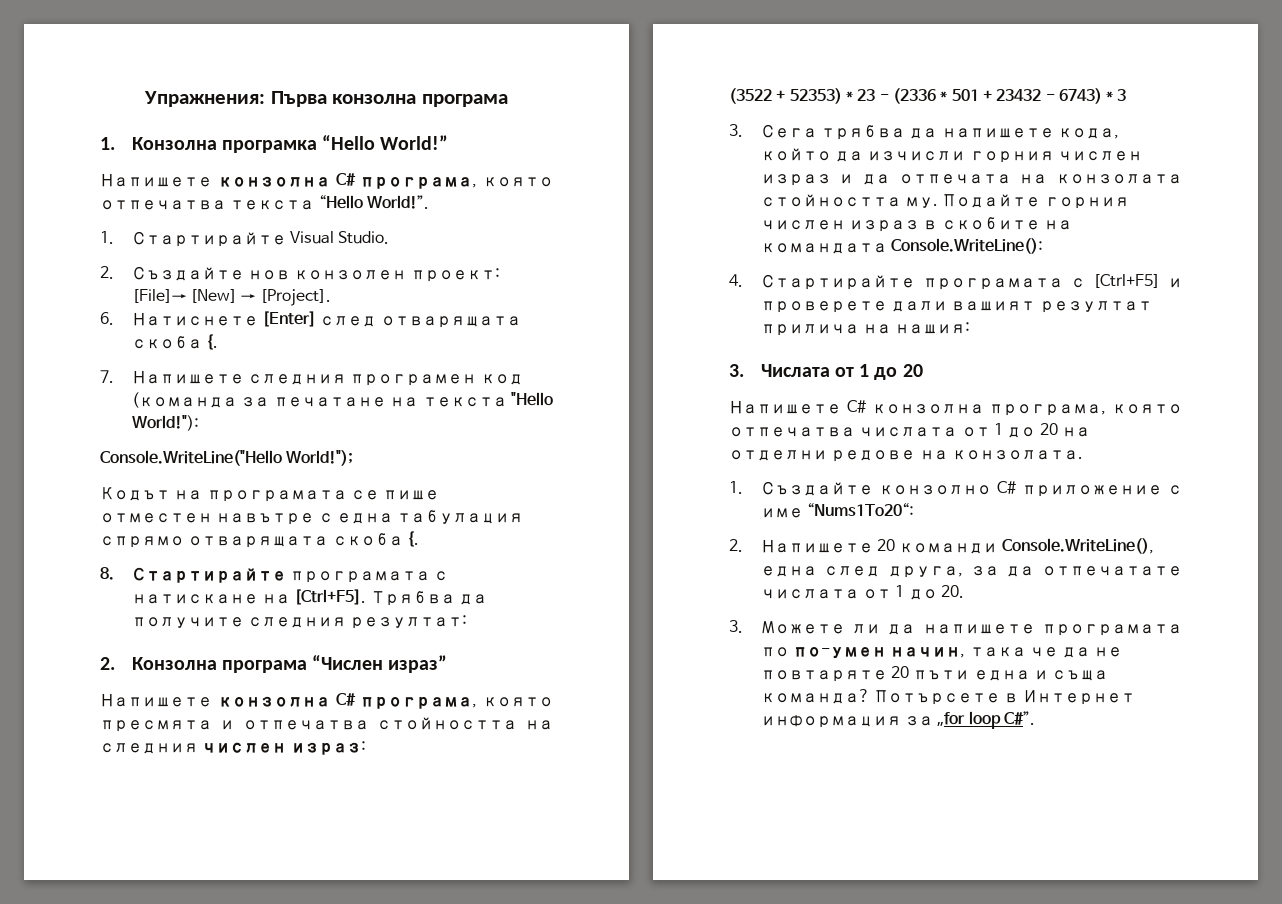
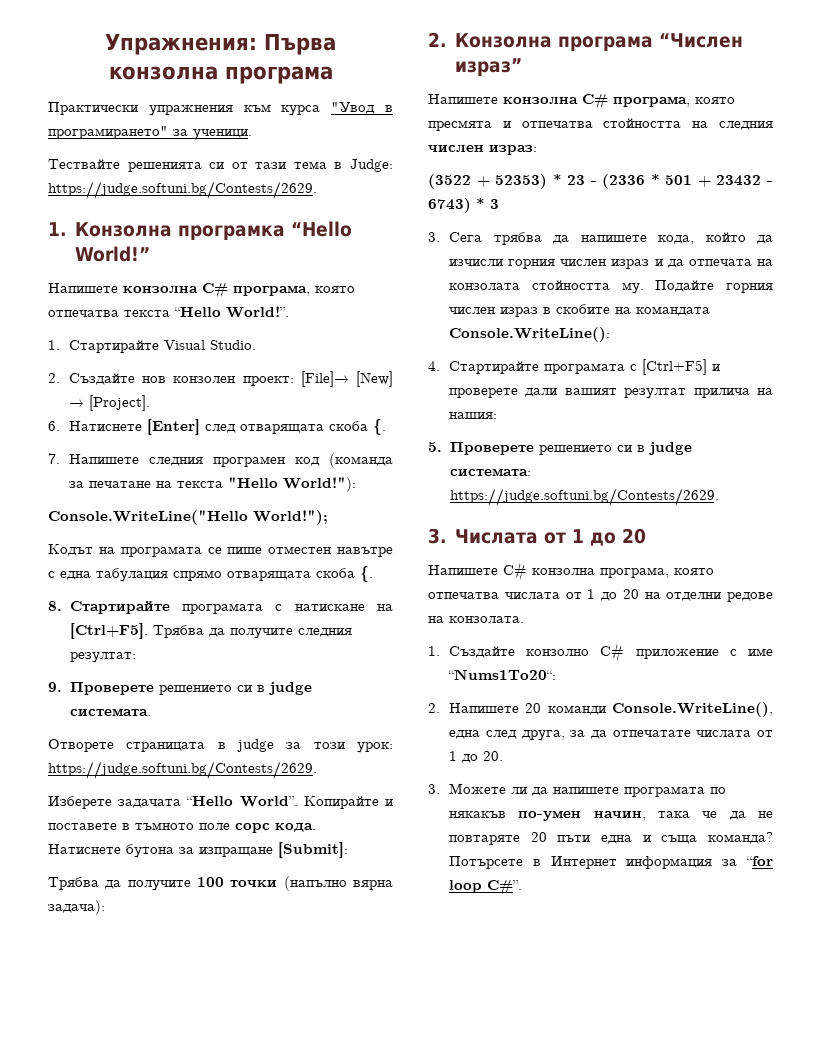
(508, 100) none -> [48,102,394,116] [48,126,252,140] [48,159,393,172] [48,181,317,199] // Практически упражнения към курса "Увод в програмирането" за ученици. // Тествайте решенията си от тази тема в Judge: https://judge.softuni.bg/Contests/2629.
(468, 622) none -> [48,682,312,695] [69,708,151,716] [48,739,393,753] [48,761,317,779] [48,796,393,809] [48,822,316,833] [48,842,348,858] [48,876,394,891] [48,900,105,915] // 9. Проверете решението си в judge системата. // Отворете страницата в judge за този урок: https://judge.softuni.bg/Contests/2629. // Изберете задачата “Hello World”. Копирайте и поставете в тъмното поле сорс кода. Натиснете бутона за изпращане [Submit]: // Трябва да получите 100 точки (напълно вярна задача):
(971, 328) none -> [428,442,692,455] [449,468,531,476] [449,488,719,506] // 5. Проверете решението си в judge системата: https://judge.softuni.bg/Contests/2629.
(789, 652) none -> [449,811,507,818] някакъв
[937,712,966,726] „for -> [746,856,773,866] “for

